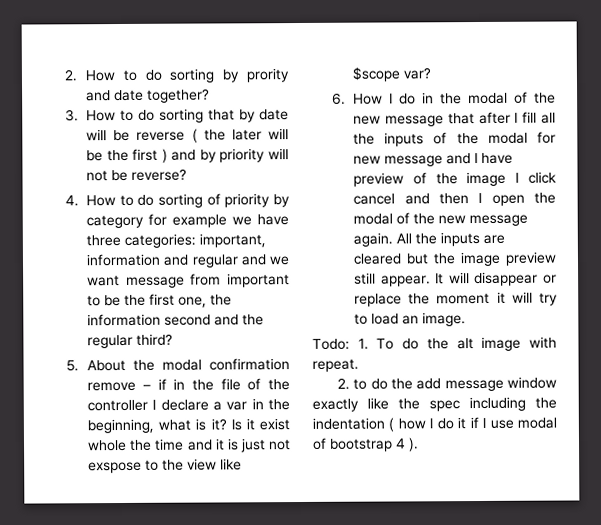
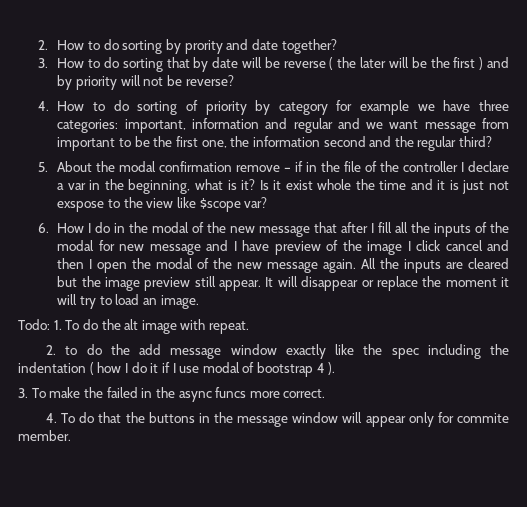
(419, 444) none -> [18,387,326,402] [46,412,509,427] [18,430,71,441] // 3. To make the failed in the async funcs more correct. // 4. To do that the buttons in the message window will appear only for commite member.

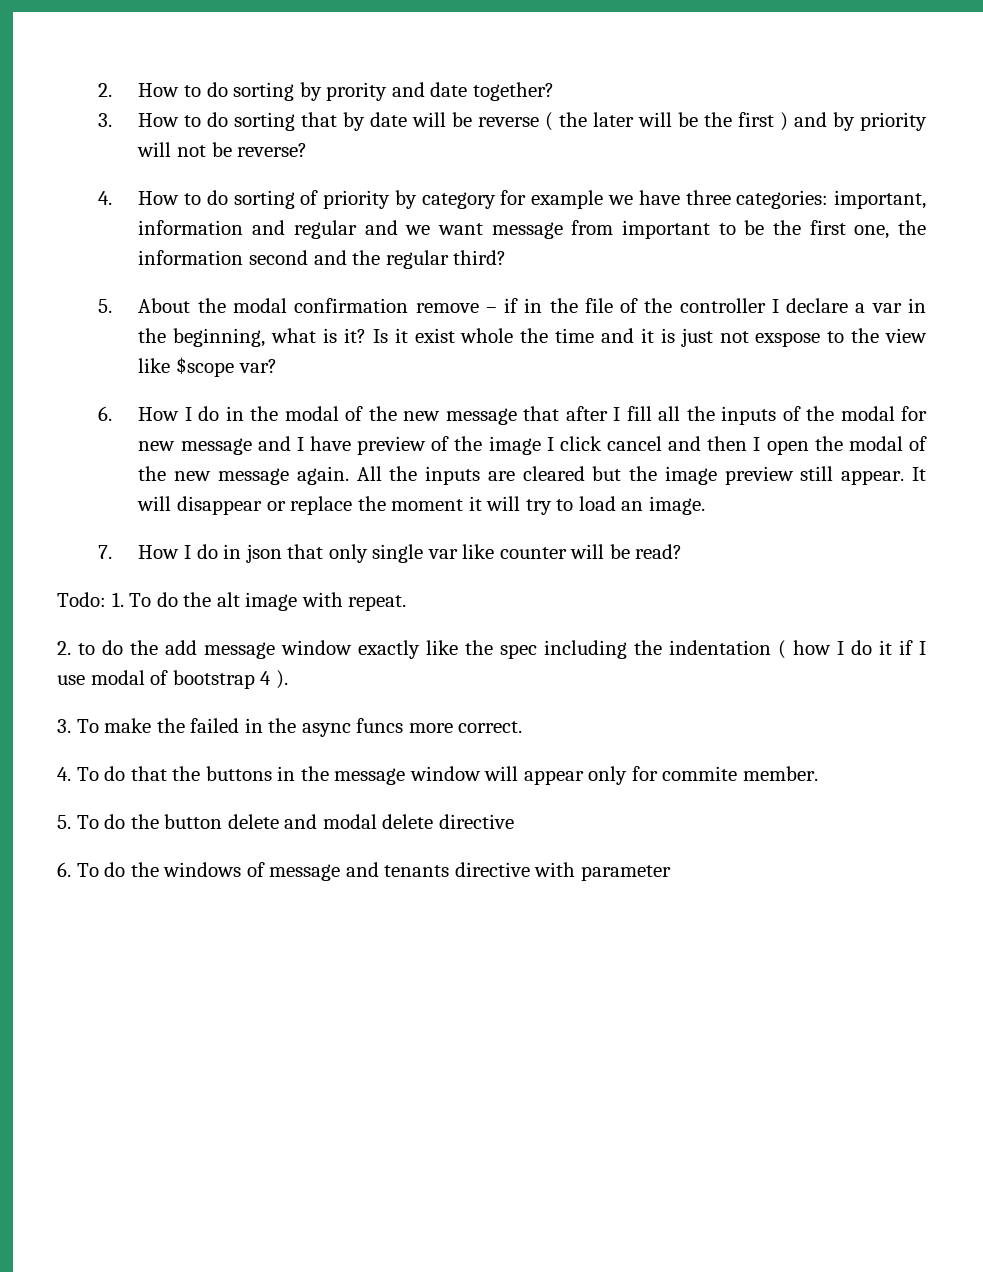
(199, 302) none -> [97,544,683,563] // 7. How I do in json that only single var like counter will be read?
(71, 435) none -> [57,814,514,829] [57,862,671,881] // 5. To do the button delete and modal delete directive // 6. To do the windows of message and tenants directive with parameter

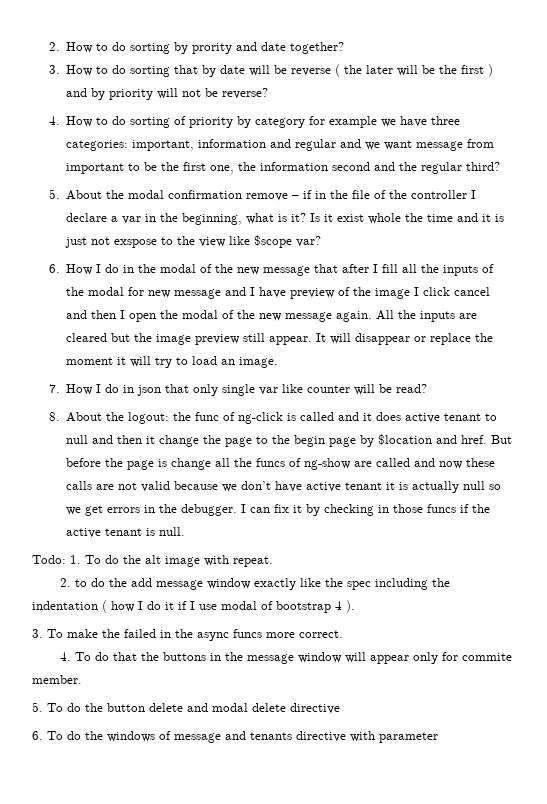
(683, 551) none -> [48,412,498,424] [66,434,513,447] [66,458,496,470] [66,481,502,493] [66,504,491,516] [66,527,186,538] // 8. About the logout: the func of ng-click is called and it does active tenant to null and then it change the page to the begin page by $location and href. But before the page is change all the funcs of ng-show are called and now these calls are not valid because we don’t have active tenant it is actually null so we get errors in the debugger. I can fix it by checking in those funcs if the active tenant is null.

